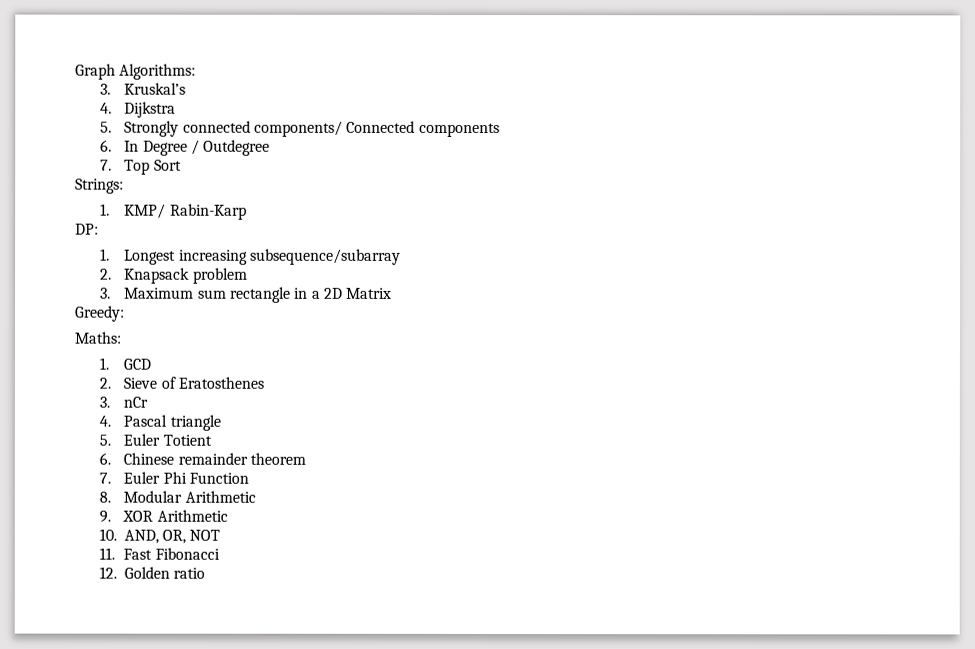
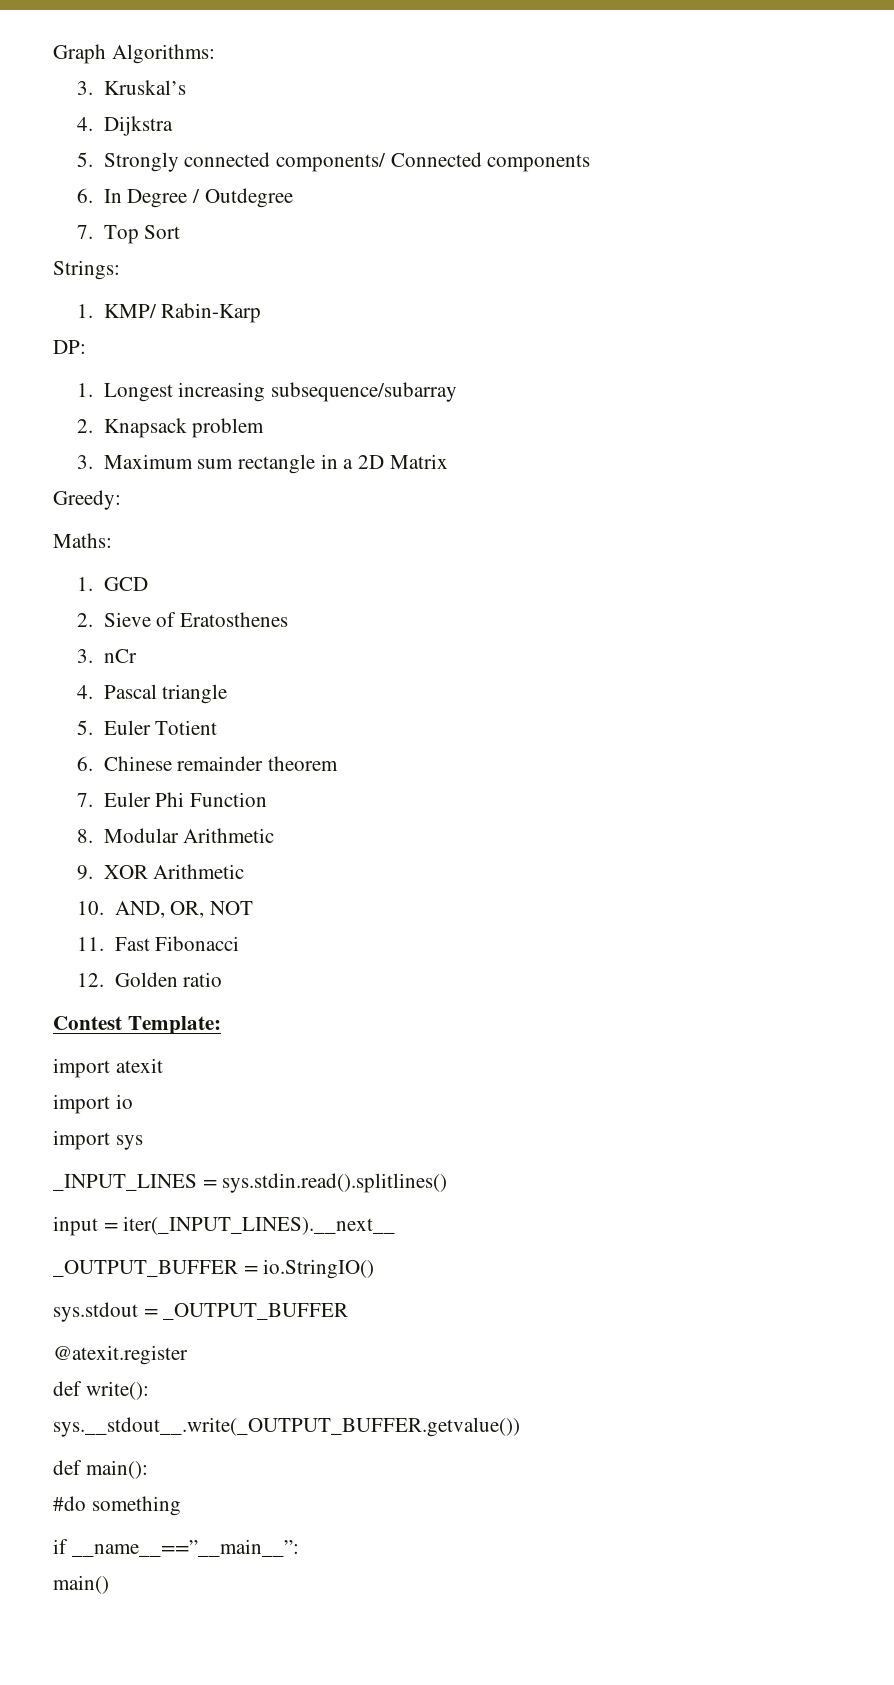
(206, 573) none -> [53,1016,221,1035] [53,1058,163,1078] [53,1094,133,1114] [53,1130,143,1150] [53,1173,448,1193] [53,1216,396,1236] [53,1259,375,1279] [53,1302,349,1322] [53,1345,188,1365] [53,1381,149,1400] [53,1417,520,1437] [53,1460,148,1479] [53,1496,181,1516] [53,1539,299,1557] [53,1575,109,1594] // Contest Template: // import atexit // import io // import sys // _INPUT_LINES = sys.stdin.read().splitlines() // input = iter(_INPUT_LINES).__next__ // _OUTPUT_BUFFER = io.StringIO() // sys.stdout = _OUTPUT_BUFFER // @atexit.register // def write(): // sys.__stdout__.write(_OUTPUT_BUFFER.getvalue()) // def main(): // #do something // if __name__==”__main__”: // main()

